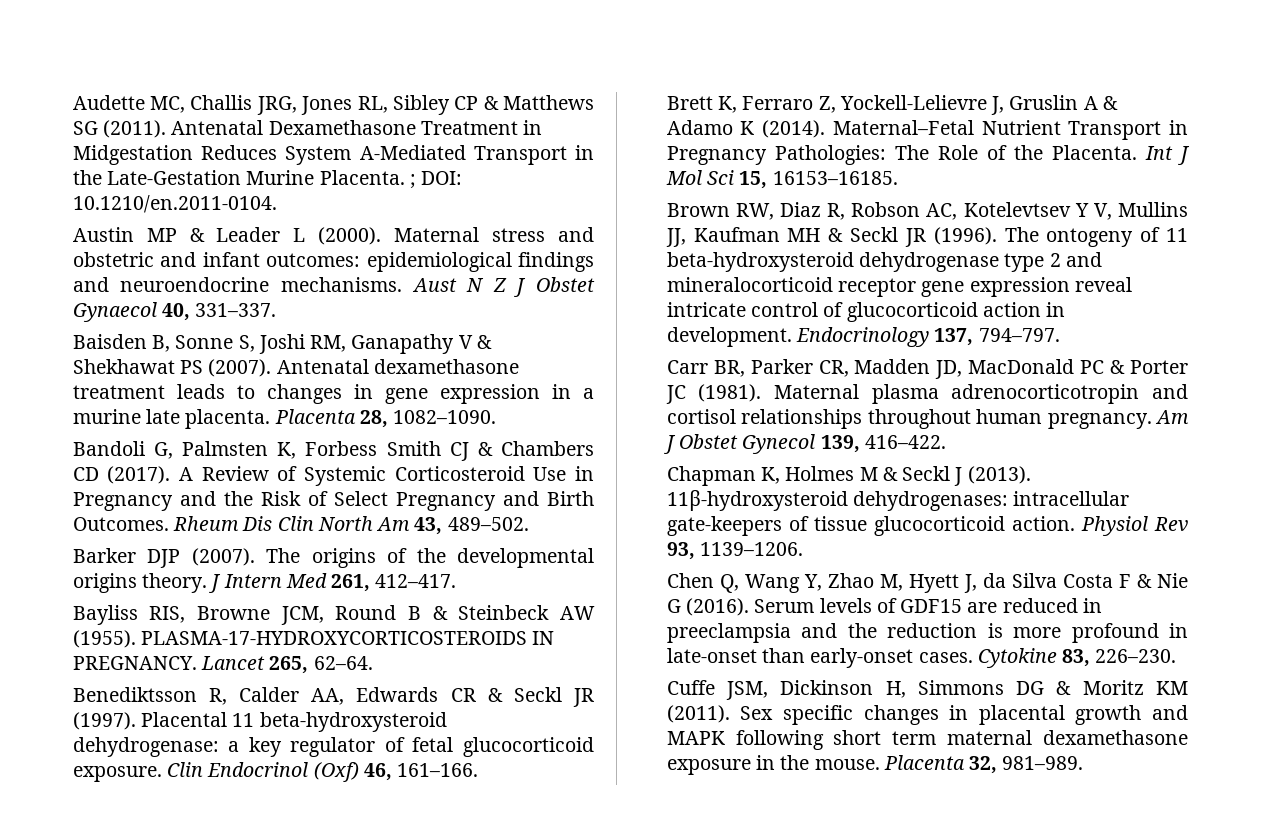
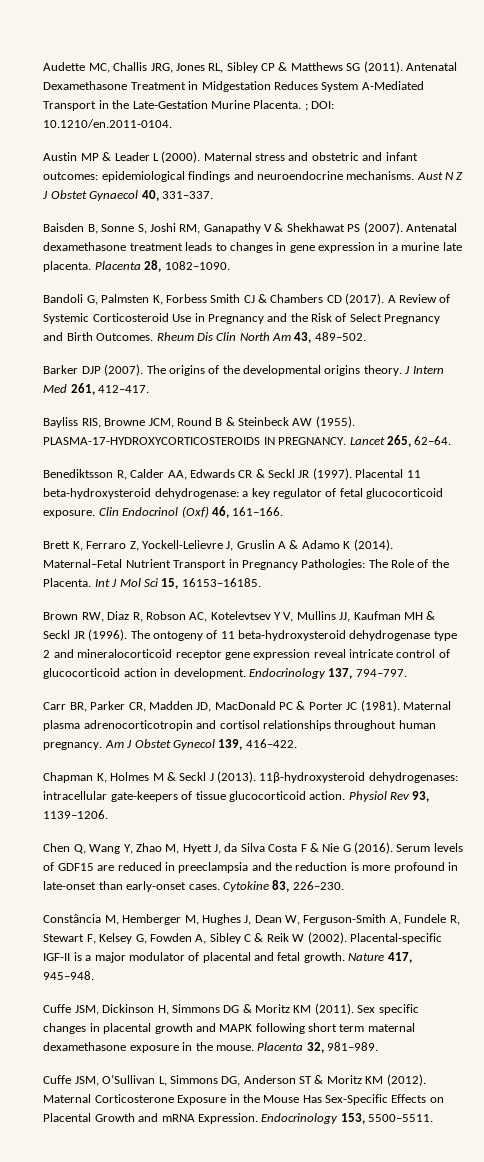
(1177, 656) none -> [43,914,460,925] [43,932,442,944] [43,952,412,963] [43,971,95,980] // Constância M, Hemberger M, Hughes J, Dean W, Ferguson-Smith A, Fundele R, Stewart F, Kelsey G, Fowden A, Sibley C & Reik W (2002). Placental-specific IGF-II is a major modulator of placental and fetal growth. Nature 417, 945–948.
(1084, 763) none -> [43,1074,426,1086] [43,1094,444,1105] [43,1113,434,1124] // Cuffe JSM, O’Sullivan L, Simmons DG, Anderson ST & Moritz KM (2012). Maternal Corticosterone Exposure in the Mouse Has Sex-Specific Effects on Placental Growth and mRNA Expression. Endocrinology 153, 5500–5511.

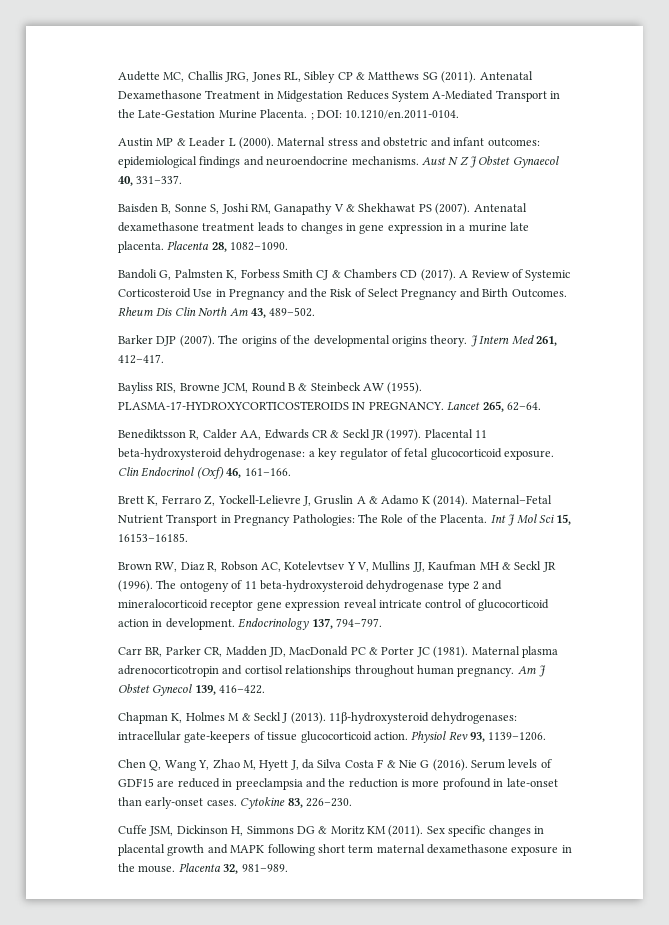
[43,914,460,925] [43,932,442,944] [43,952,412,963] [43,971,95,980] // Constância M, Hemberger M, Hughes J, Dean W, Ferguson-Smith A, Fundele R, Stewart F, Kelsey G, Fowden A, Sibley C & Reik W (2002). Placental-specific IGF-II is a major modulator of placental and fetal growth. Nature 417, 945–948. -> (352, 802) none
[43,1074,426,1086] [43,1094,444,1105] [43,1113,434,1124] // Cuffe JSM, O’Sullivan L, Simmons DG, Anderson ST & Moritz KM (2012). Maternal Corticosterone Exposure in the Mouse Has Sex-Specific Effects on Placental Growth and mRNA Expression. Endocrinology 153, 5500–5511. -> (288, 868) none

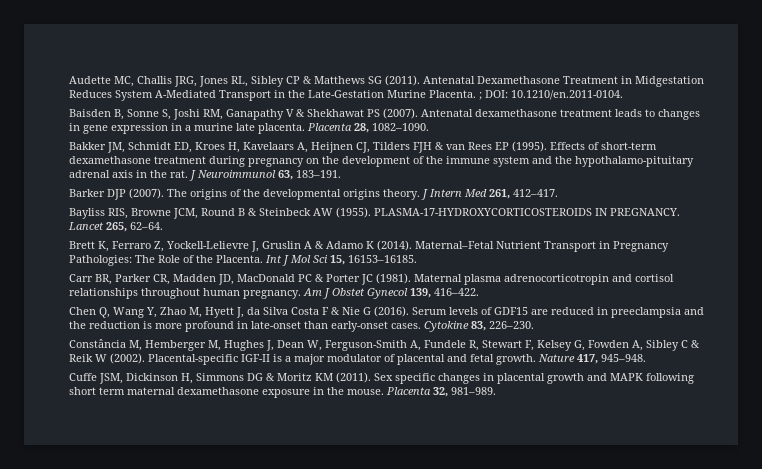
[117,137,540,149] [117,156,559,168] [117,175,183,186] // Austin MP & Leader L (2000). Maternal stress and obstetric and infant outcomes: epidemiological findings and neuroendocrine mechanisms. Aust N Z J Obstet Gynaecol 40, 331–337. -> (623, 95) none
[117,269,571,281] [117,288,567,300] [117,307,316,318] Bandoli G, Palmsten K, Forbess Smith CJ & Chambers CD (2017). A Review of Systemic Corticosteroid Use in Pregnancy and the Risk of Select Pregnancy and Birth Outcomes. Rheum Dis Clin North Am 43, 489–502. -> [68,141,657,153] [68,156,694,167] [68,170,341,181] Bakker JM, Schmidt ED, Kroes H, Kavelaars A, Heijnen CJ, Tilders FJH & van Rees EP (1995). Effects of short-term dexamethasone treatment during pregnancy on the development of the immune system and the hypothalamo-pituitary adrenal axis in the rat. J Neuroimmunol 63, 183–191.
[117,429,488,441] [117,448,554,460] [117,467,291,479] // Benediktsson R, Calder AA, Edwards CR & Seckl JR (1997). Placental 11 beta-hydroxysteroid dehydrogenase: a key regulator of fetal glucocorticoid exposure. Clin Endocrinol (Oxf) 46, 161–166. -> (163, 226) none
[117,561,556,572] [117,580,503,592] [117,599,549,611] [117,618,382,630] // Brown RW, Diaz R, Robson AC, Kotelevtsev Y V, Mullins JJ, Kaufman MH & Seckl JR (1996). The ontogeny of 11 beta-hydroxysteroid dehydrogenase type 2 and mineralocorticoid receptor gene expression reveal intricate control of glucocorticoid action in development. Endocrinology 137, 794–797. -> (417, 259) none
[117,712,518,724] [117,731,547,743] // Chapman K, Holmes M & Seckl J (2013). 11β-hydroxysteroid dehydrogenases: intracellular gate-keepers of tissue glucocorticoid action. Physiol Rev 93, 1139–1206. -> (479, 292) none
(352, 802) none -> [68,339,700,351] [68,353,646,365] // Constância M, Hemberger M, Hughes J, Dean W, Ferguson-Smith A, Fundele R, Stewart F, Kelsey G, Fowden A, Sibley C & Reik W (2002). Placental-specific IGF-II is a major modulator of placental and fetal growth. Nature 417, 945–948.

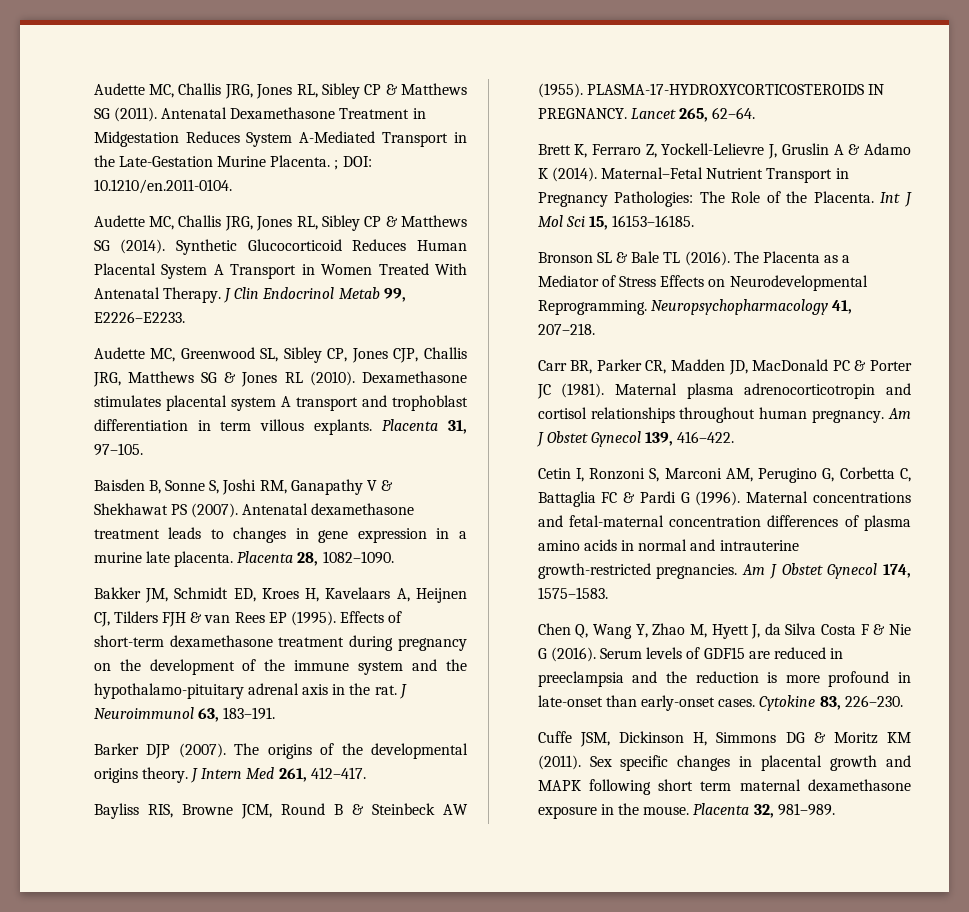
(623, 95) none -> [93,215,467,231] [93,239,467,255] [93,263,467,279] [93,287,406,303] [93,311,185,323] [93,347,467,363] [92,371,467,387] [93,395,468,411] [93,419,467,435] [93,443,143,456] // Audette MC, Challis JRG, Jones RL, Sibley CP & Matthews SG (2014). Synthetic Glucocorticoid Reduces Human Placental System A Transport in Women Treated With Antenatal Therapy. J Clin Endocrinol Metab 99, E2226–E2233. // Audette MC, Greenwood SL, Sibley CP, Jones CJP, Challis JRG, Matthews SG & Jones RL (2010). Dexamethasone stimulates placental system A transport and trophoblast differentiation in term villous explants. Placenta 31, 97–105.
(417, 259) none -> [537,251,851,266] [537,275,868,291] [537,299,853,315] [537,323,595,335] // Bronson SL & Bale TL (2016). The Placenta as a Mediator of Stress Effects on Neurodevelopmental Reprogramming. Neuropsychopharmacology 41, 207–218.
(479, 292) none -> [537,467,911,483] [537,491,911,507] [537,515,911,531] [537,539,799,551] [537,563,911,579] [537,587,608,599] // Cetin I, Ronzoni S, Marconi AM, Perugino G, Corbetta C, Battaglia FC & Pardi G (1996). Maternal concentrations and fetal-maternal concentration differences of plasma amino acids in normal and intrauterine growth-restricted pregnancies. Am J Obstet Gynecol 174, 1575–1583.
[68,339,700,351] [68,353,646,365] // Constância M, Hemberger M, Hughes J, Dean W, Ferguson-Smith A, Fundele R, Stewart F, Kelsey G, Fowden A, Sibley C & Reik W (2002). Placental-specific IGF-II is a major modulator of placental and fetal growth. Nature 417, 945–948. -> (903, 701) none

